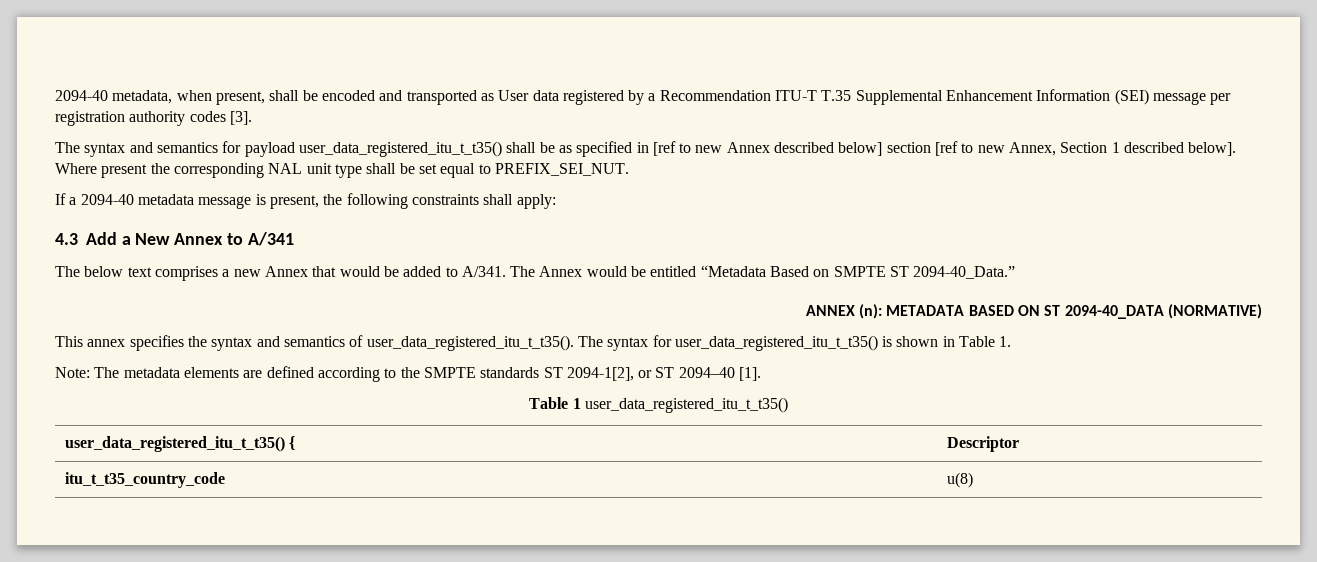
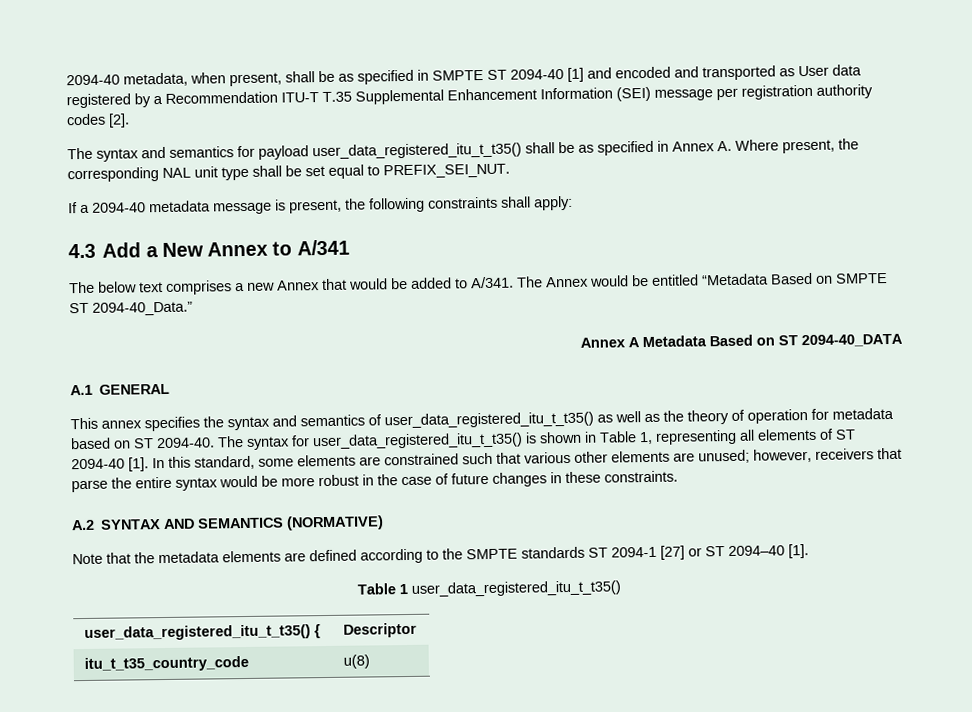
(318, 95) none -> [338,67,612,85] as specified in SMPTE ST 2094-40 [1] and
[229,111,252,125] [3]. -> [108,113,130,128] [2].
[652,141,1237,156] [55,163,148,178] [ref to new Annex described below] section [ref to new Annex, Section 1 described below]. Where present -> [672,139,835,154] Annex A. Where present,
[805,304,1041,319] ANNEX (n): METADATA BASED ON -> [580,334,775,348] Annex A Metadata Based on
[1168,304,1263,319] (NORMATIVE) -> [70,383,171,396] // A.1 GENERAL
[366,335,574,351] user_data_registered_itu_t_t35(). -> [384,407,894,429] [70,437,215,450] user_data_registered_itu_t_t35() as well as the theory of operation for metadata based on ST 2094-40.
[999,336,1012,347] [55,367,120,378] 1. // Note: The -> [639,428,856,445] [71,447,902,472] [71,470,678,493] [72,515,385,531] [72,552,155,565] 1, representing all elements of ST 2094-40 [1]. In this standard, some elements are constrained such that various other elements are unused; however, receivers that parse the entire syntax would be more robust in the case of future changes in these constraints. // A.2 SYNTAX AND SEMANTICS (NORMATIVE) // Note that the
[566,367,634,381] 2094-1[2], -> [611,545,685,560] 2094-1 [27]

